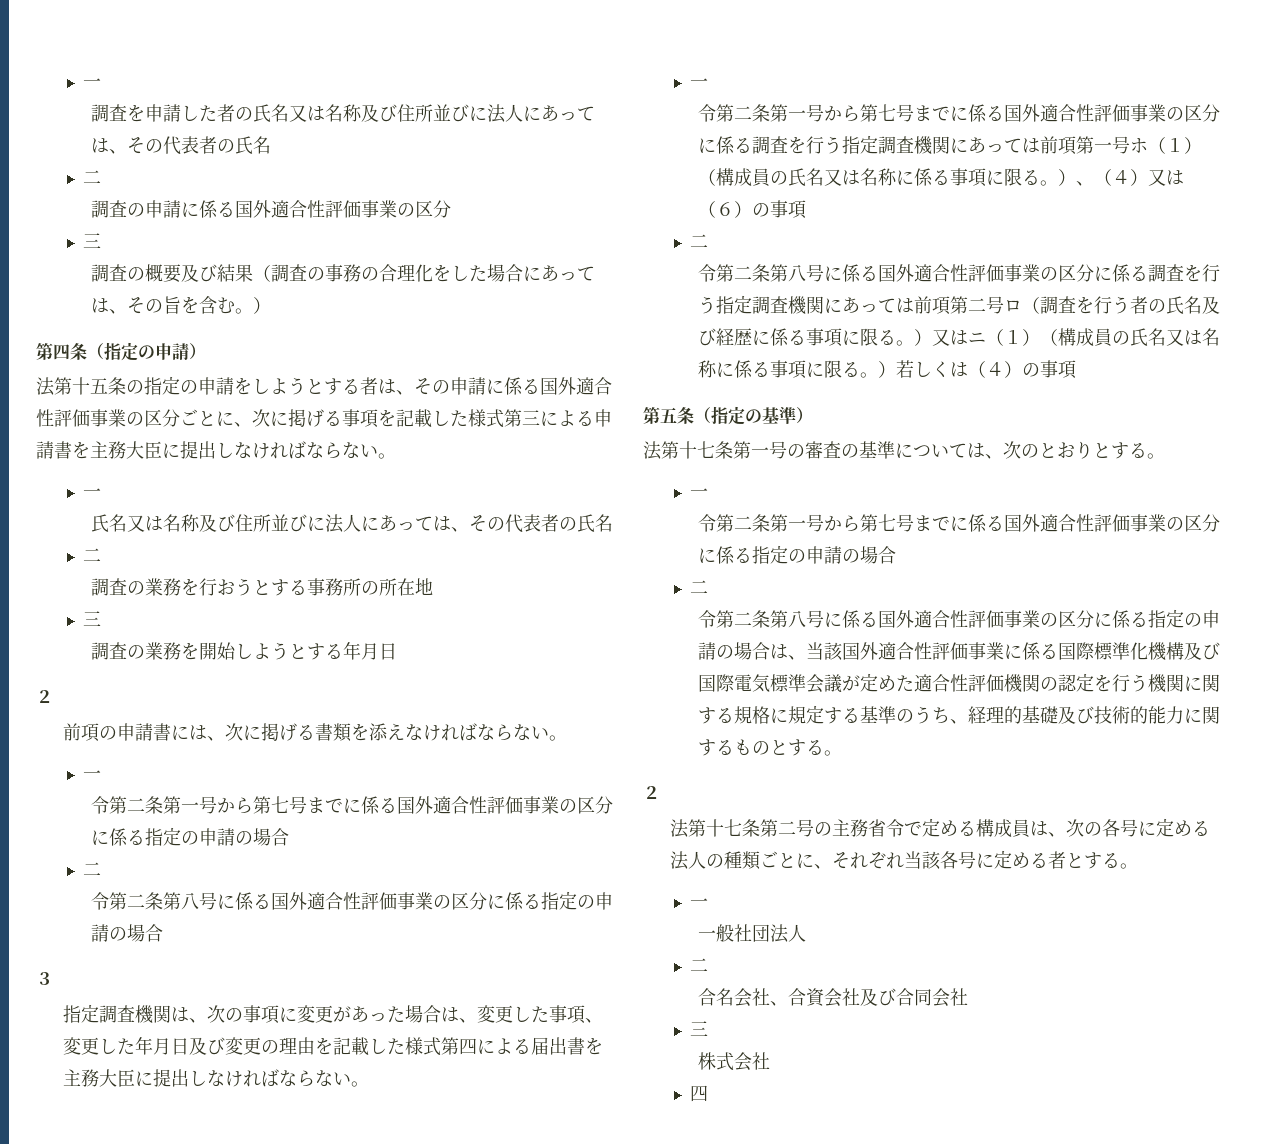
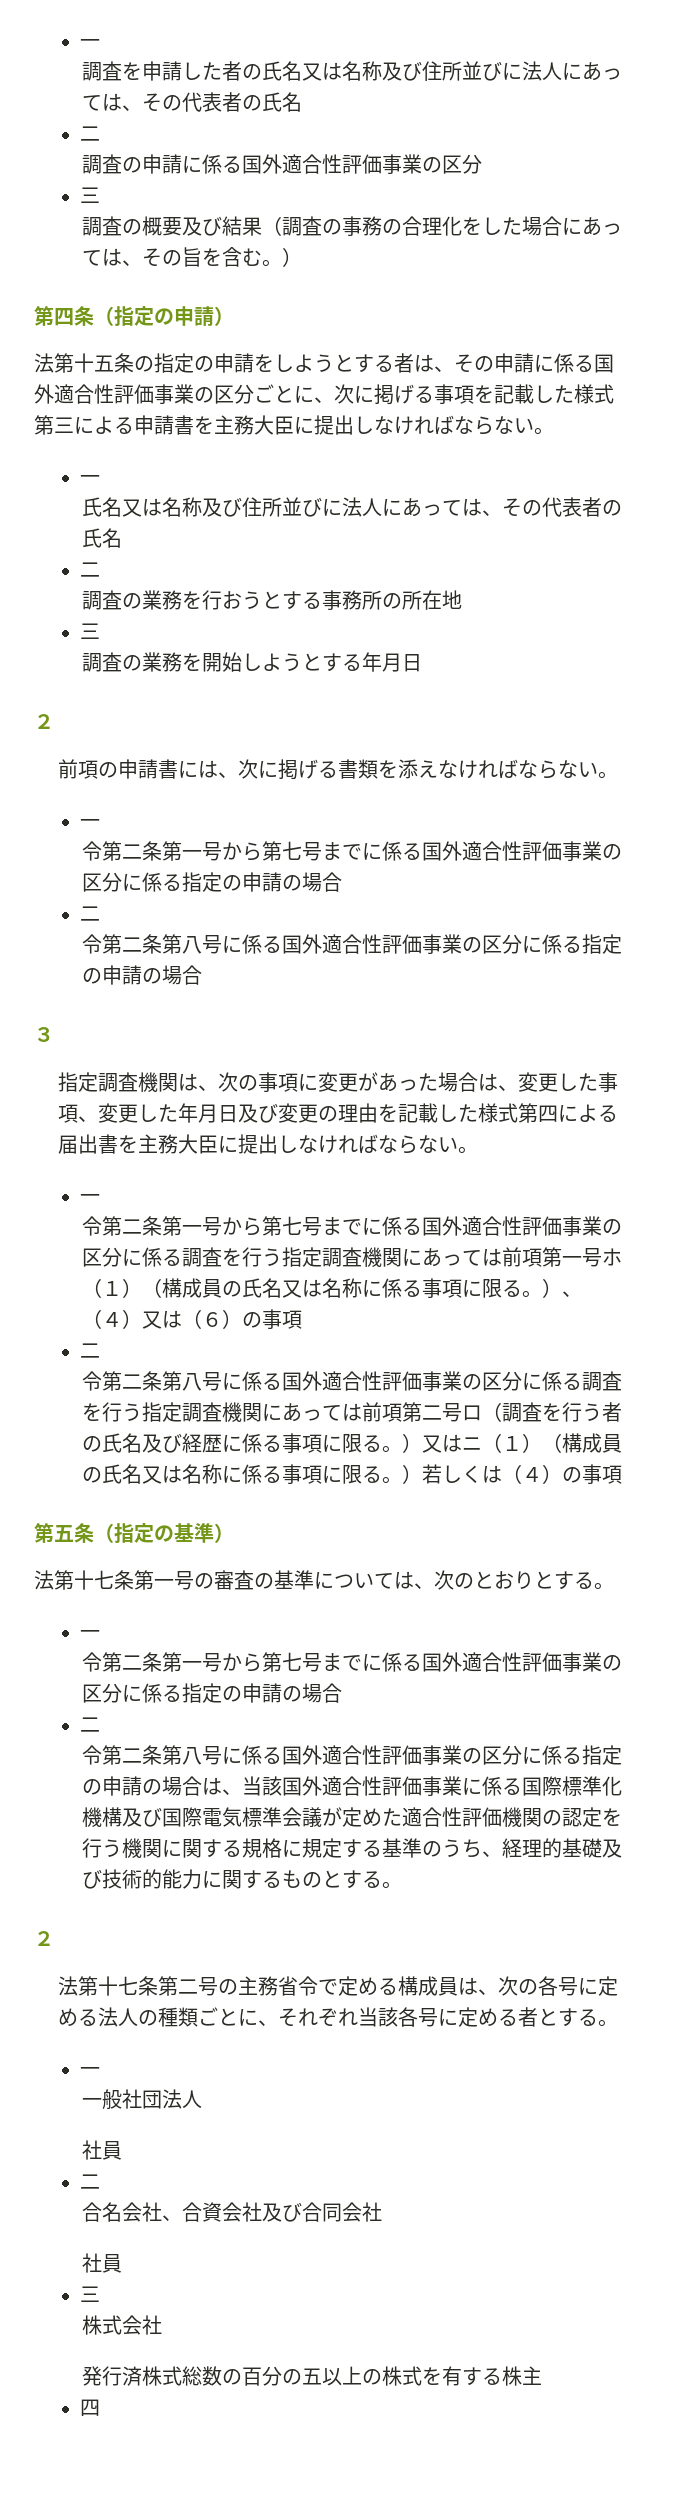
(806, 933) none -> [81,2140,122,2160] // 社員
(968, 997) none -> [81,2253,122,2273] // 社員
(770, 1061) none -> [81,2366,542,2386] // 発行済株式総数の百分の五以上の株式を有する株主

